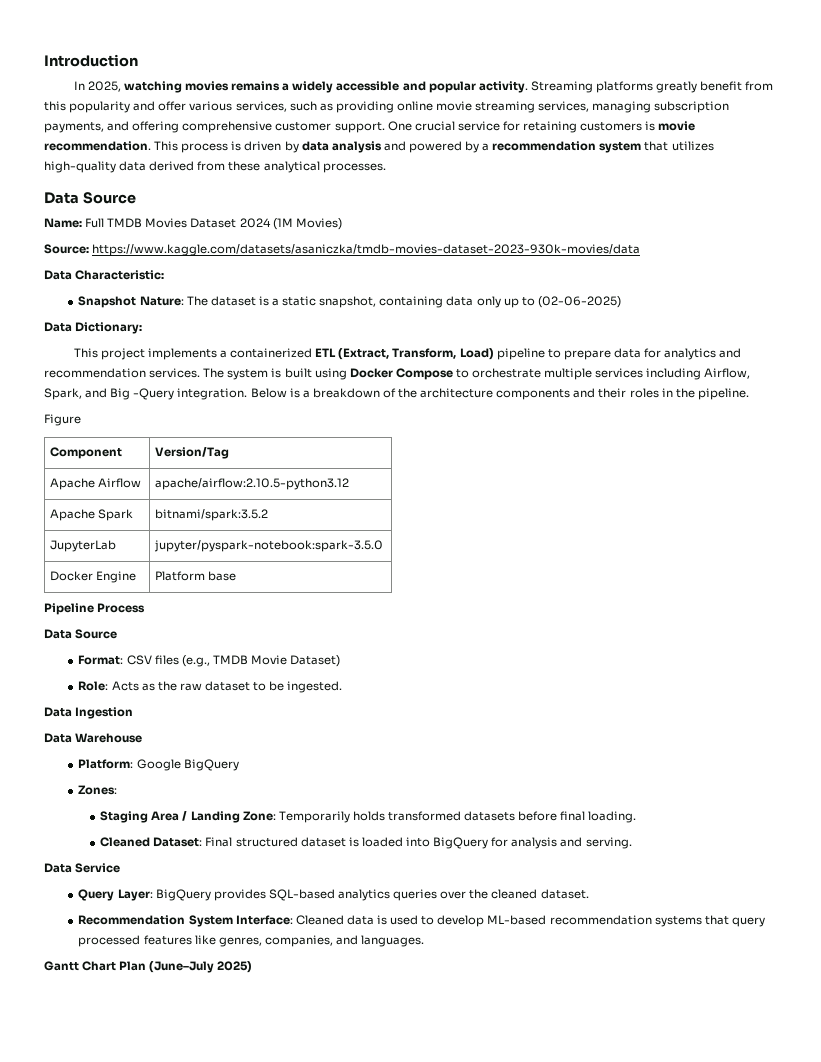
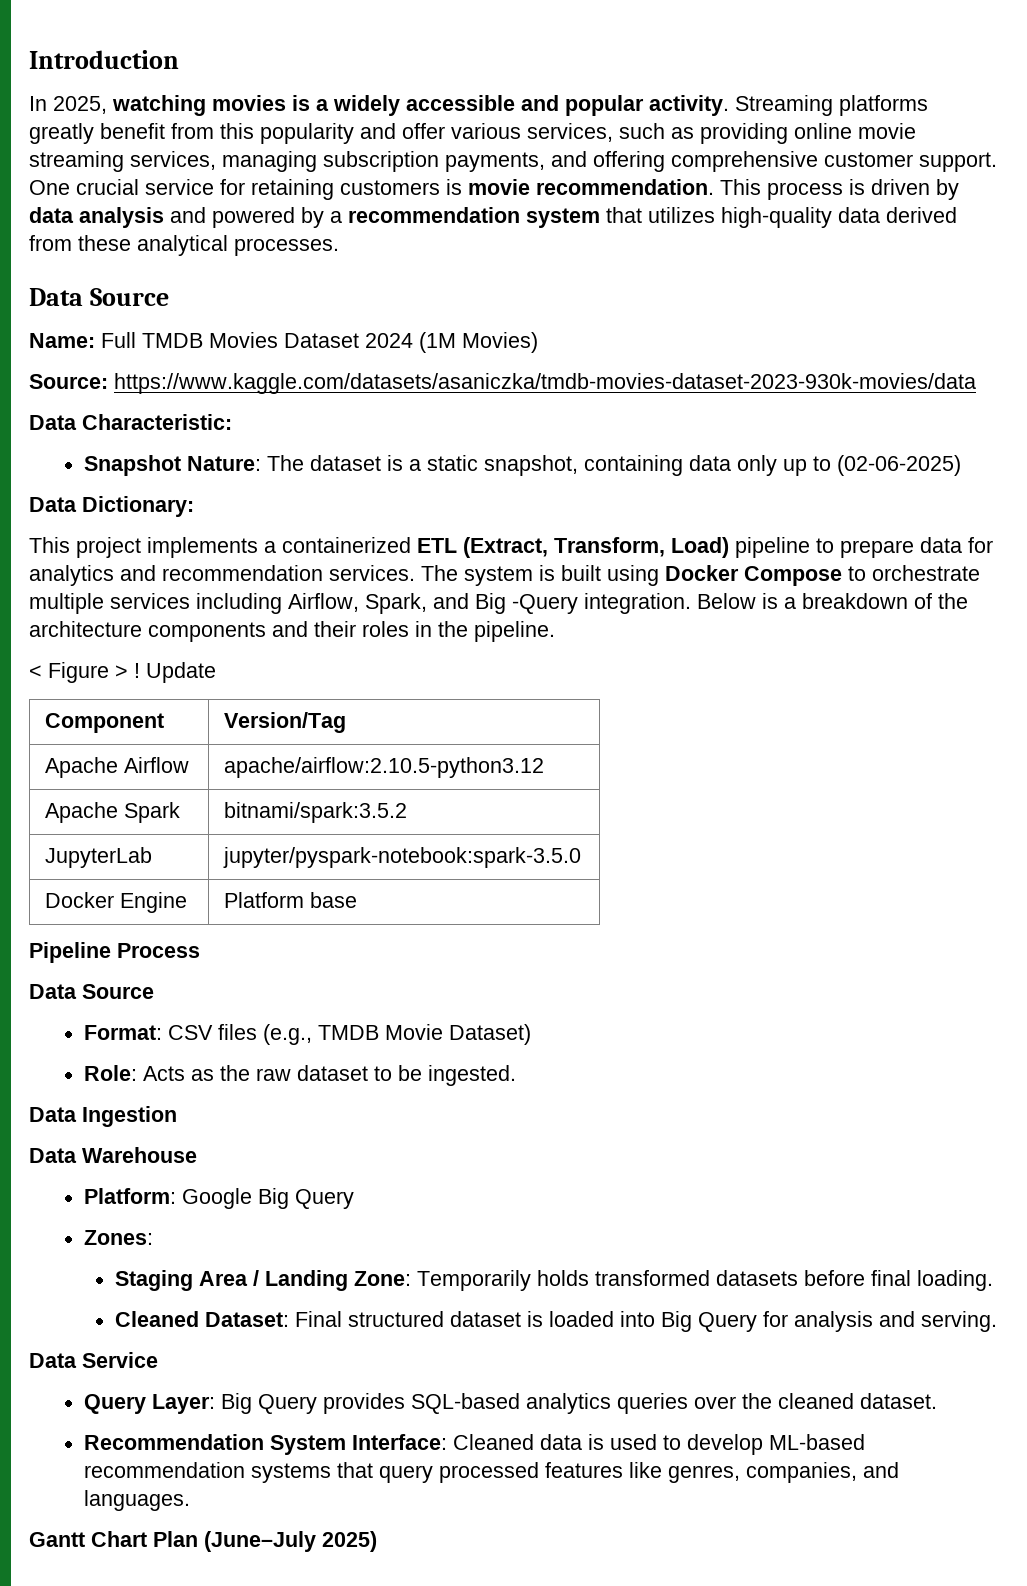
[231,81,281,91] remains -> [292,95,310,111] is
(749, 394) none -> [29,665,42,678] <
(81, 420) none -> [115,662,216,683] > ! Update
[183,759,239,771] BigQuery -> [258,1188,355,1209] Big Query
[433,837,489,849] BigQuery -> [661,1311,758,1332] Big Query
[155,889,211,901] BigQuery -> [221,1393,318,1414] Big Query

